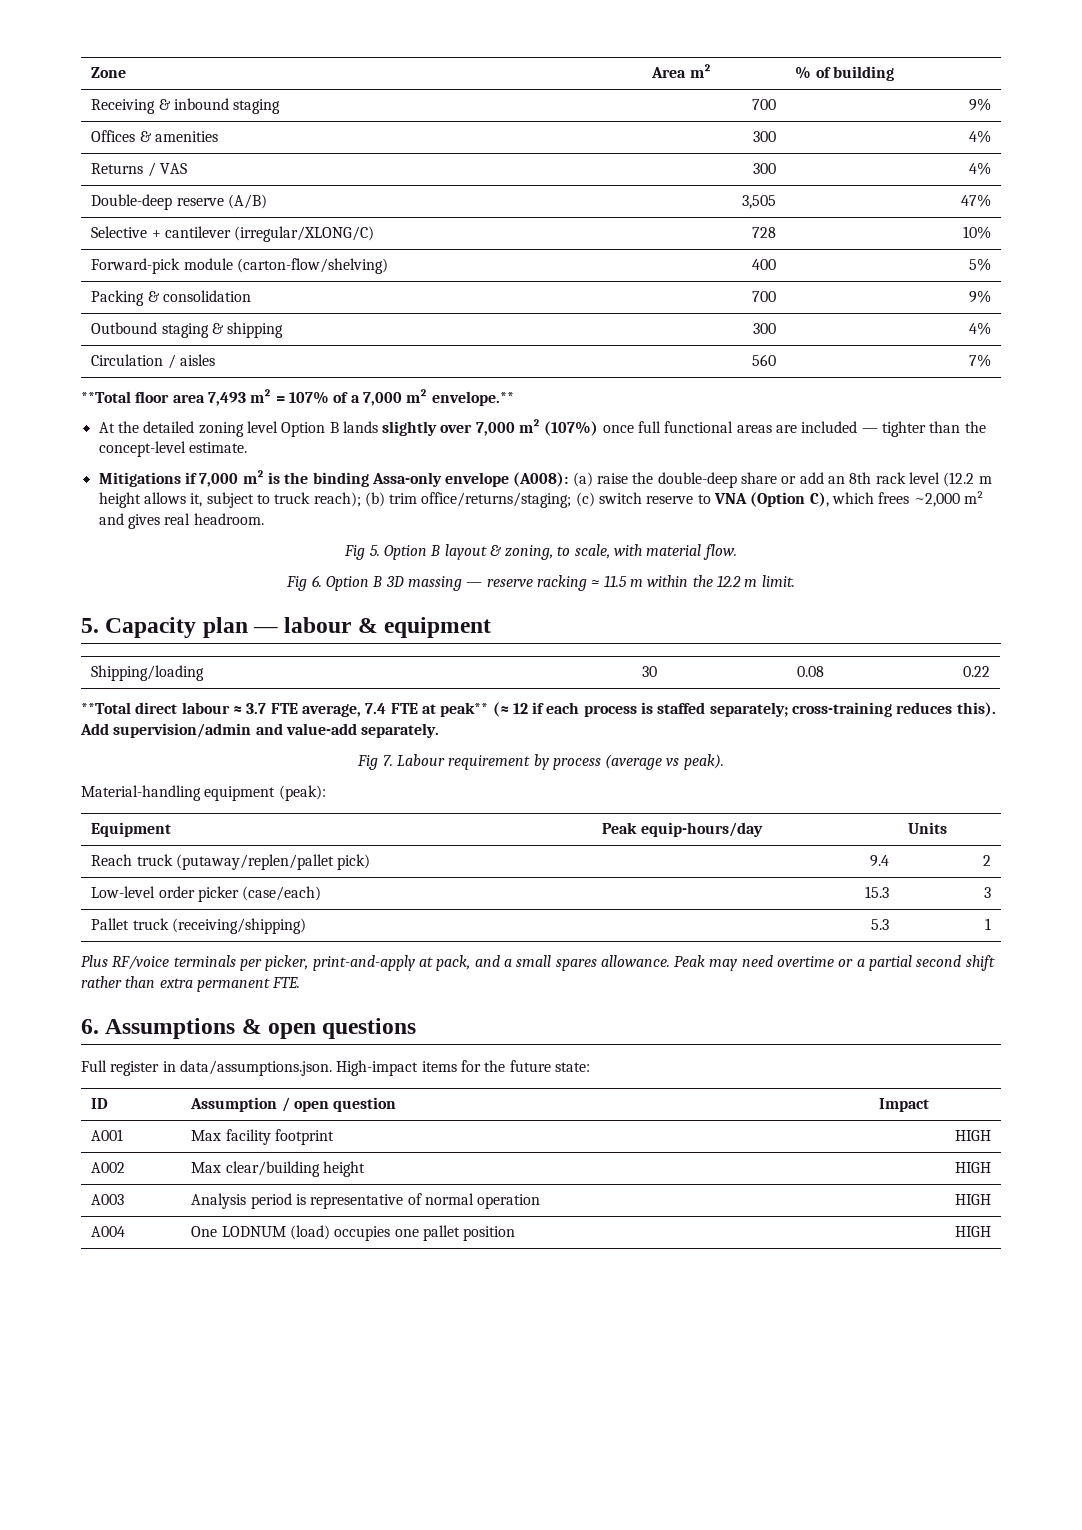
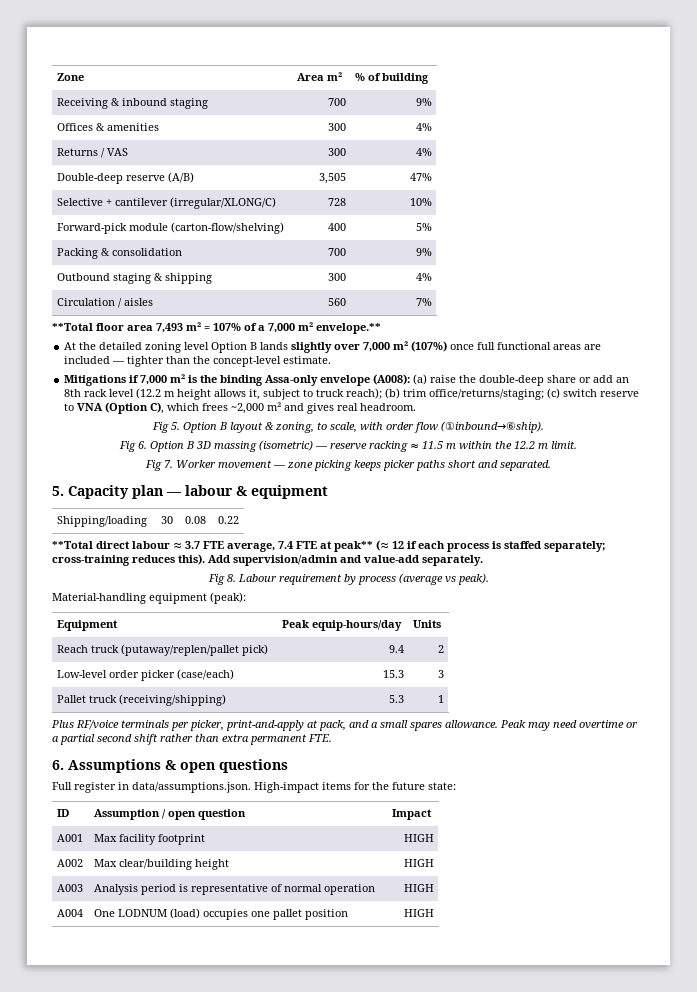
[646,544,737,560] material flow. -> [386,421,544,433] order flow (①inbound→⑥ship).
(463, 583) none -> [259,440,313,451] (isometric)
(795, 581) none -> [145,460,551,471] // Fig 7. Worker movement — zone picking keeps picker paths short and separated.
[382,755,393,766] 7. -> [226,574,236,582] 8.

